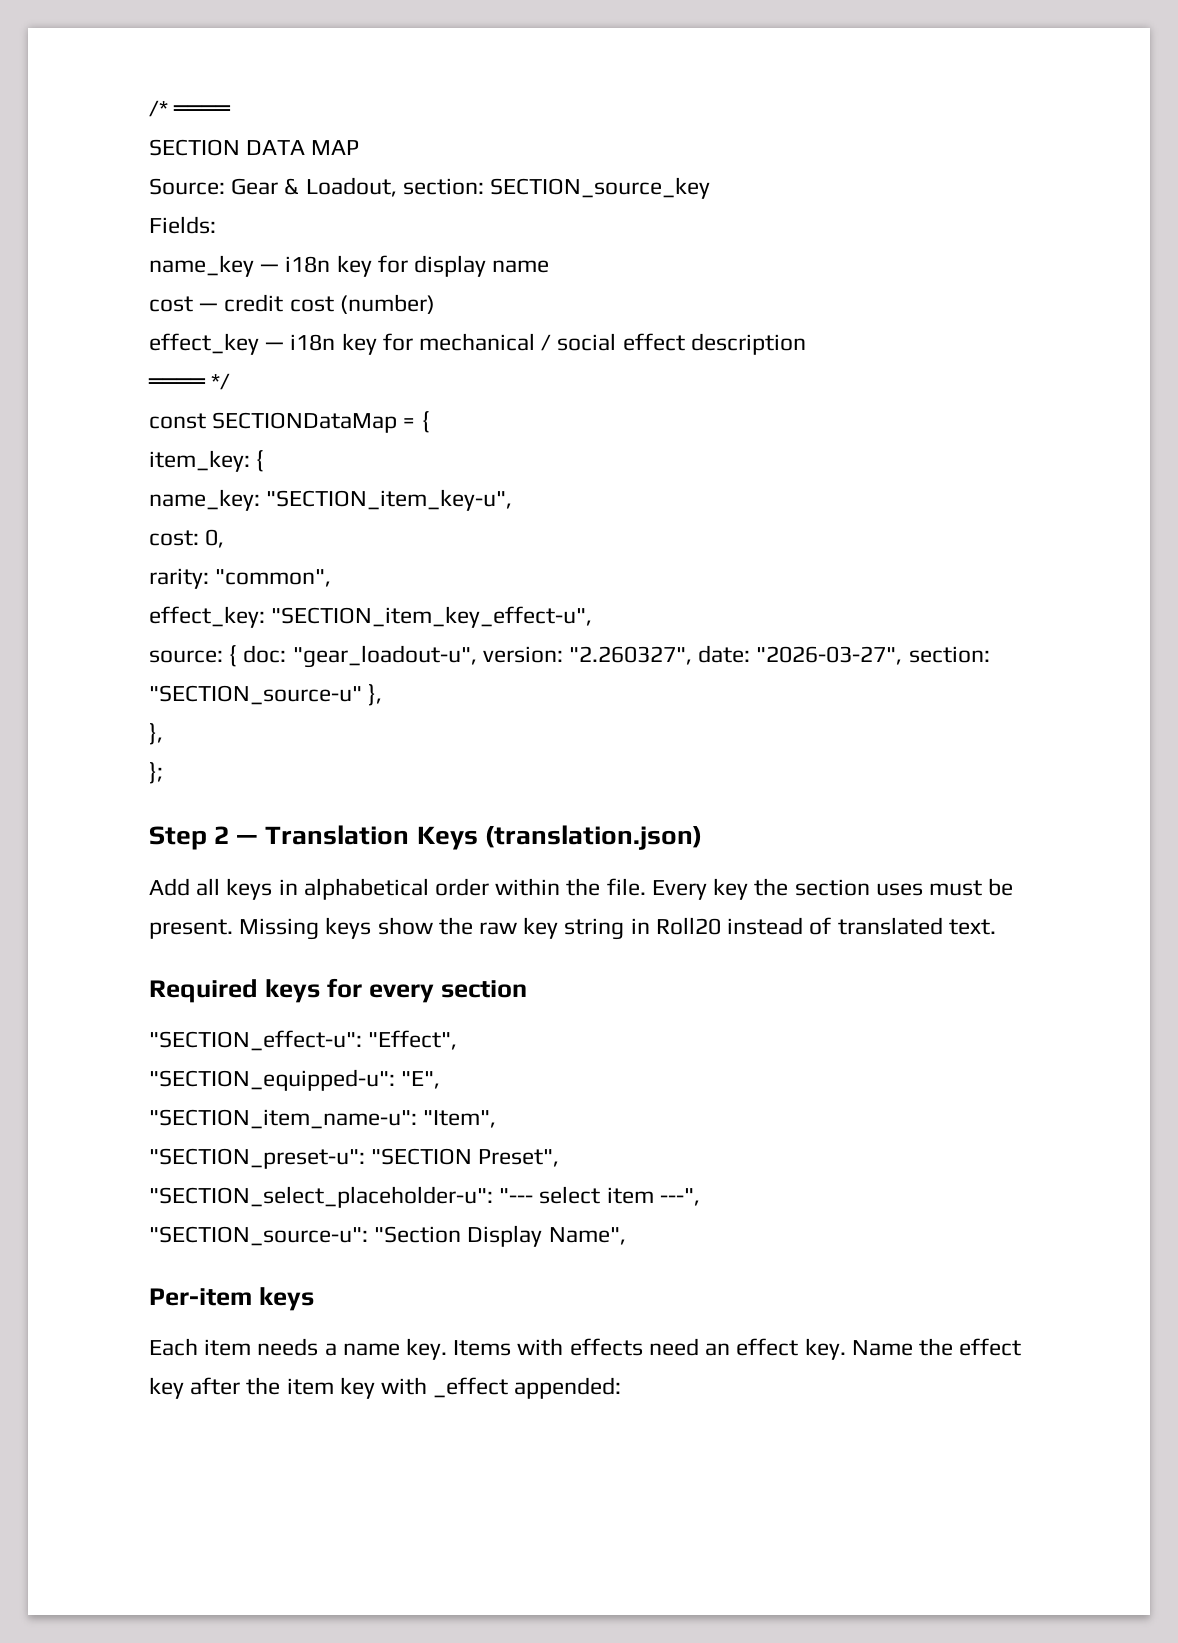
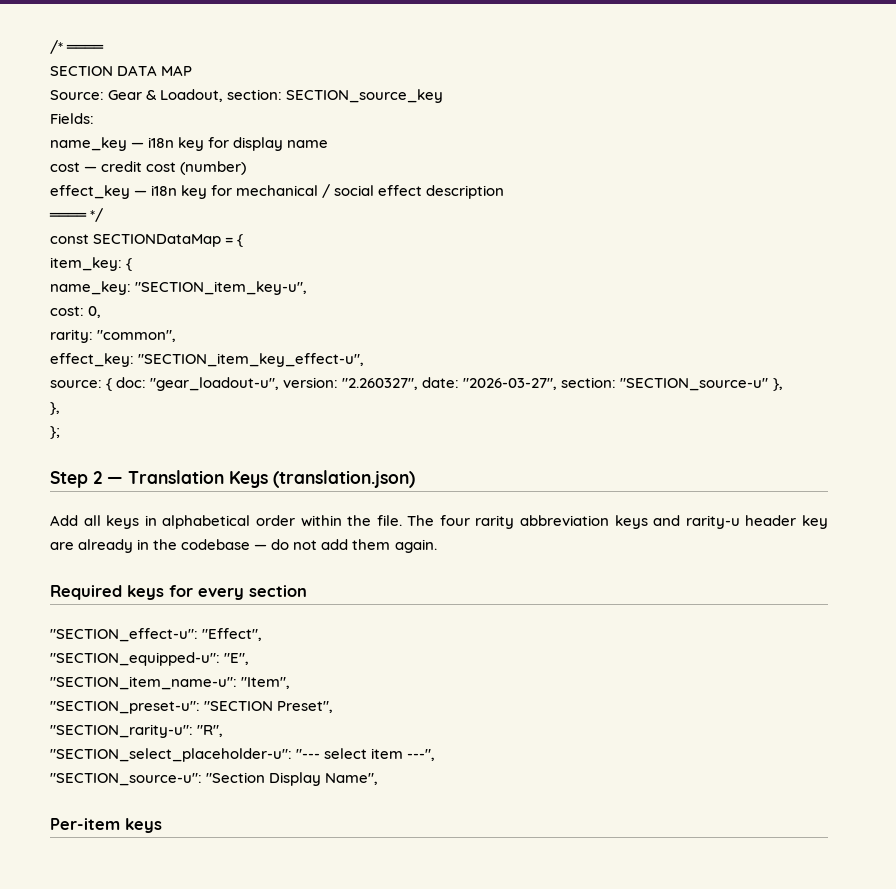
[651,878,1014,900] [149,917,996,940] Every key the section uses must be present. Missing keys show the raw key string in Roll20 instead of translated text. -> [407,515,829,529] [50,539,437,553] The four rarity abbreviation keys and rarity-u header key are already in the codebase — do not add them again.
(560, 1158) none -> [50,724,224,738] // "SECTION_rarity-u": "R",
[149,1338,1022,1360] [149,1377,622,1399] // Each item needs a name key. Items with effects need an effect key. Name the effect key after the item key with _effect appended: -> (162, 825) none

